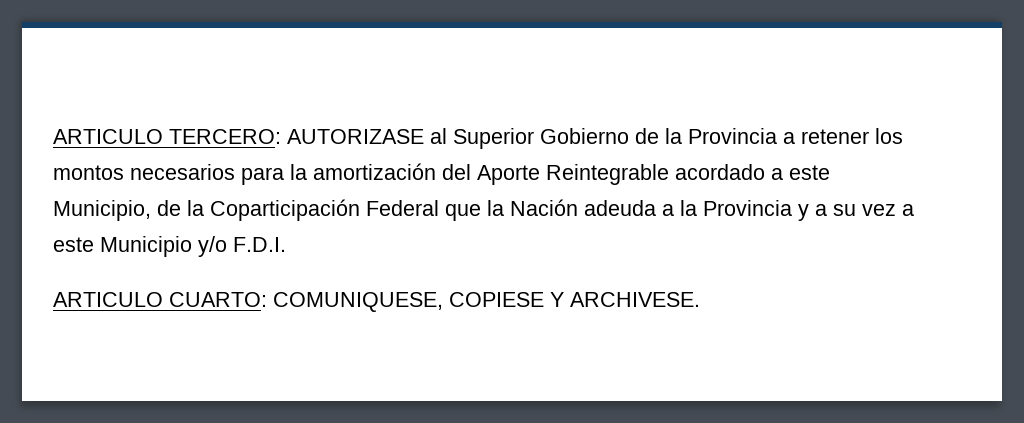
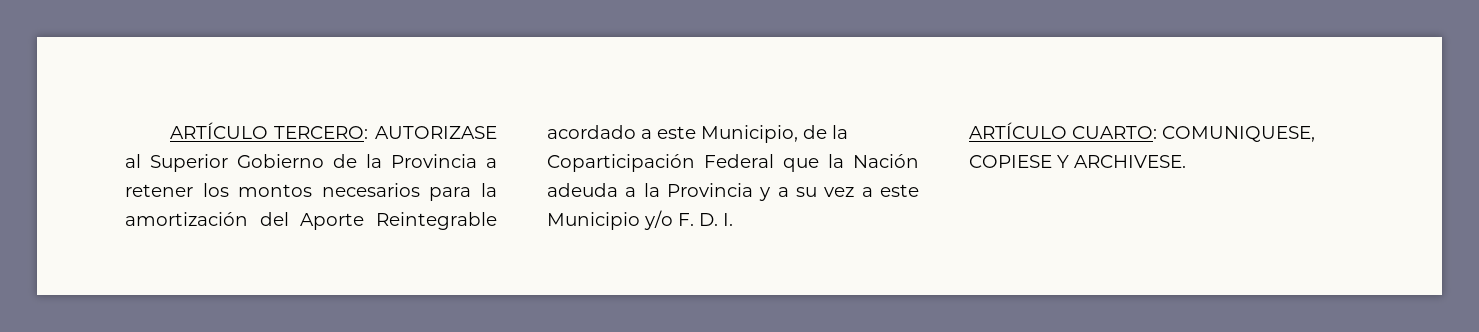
[53,129,163,144] ARTICULO -> [169,122,268,139] ARTÍCULO
[233,237,286,252] [53,292,163,307] F.D.I. // ARTICULO -> [678,213,733,226] [969,122,1067,139] F. D. I. // ARTÍCULO

